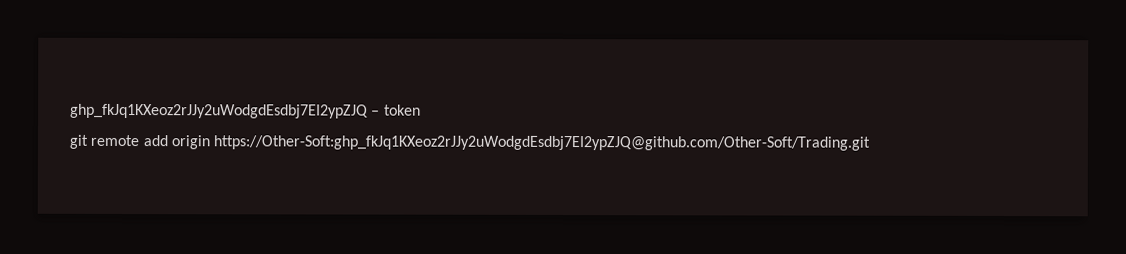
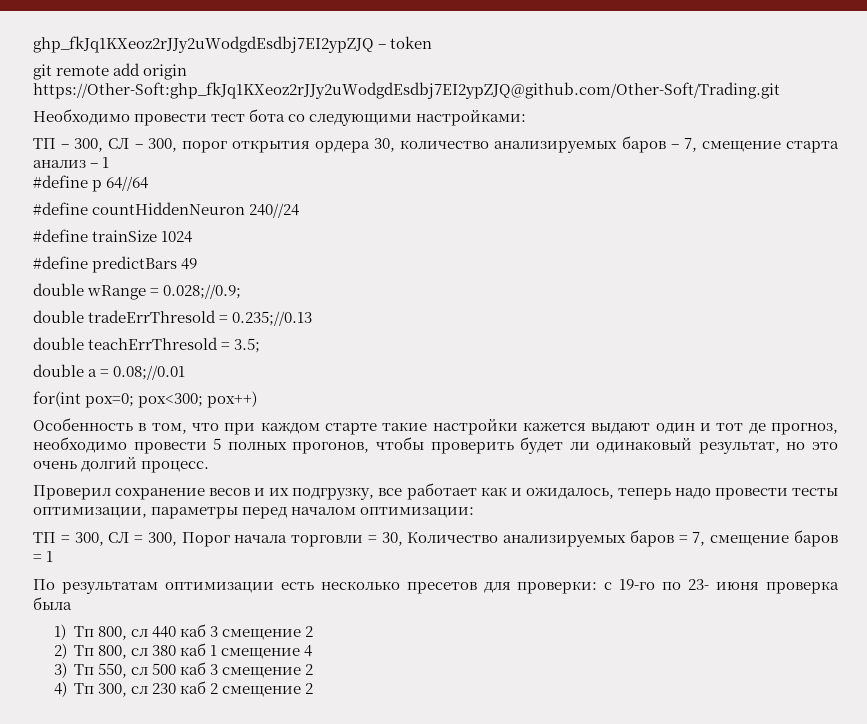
(871, 143) none -> [33,109,527,126] [33,136,839,153] [33,157,110,168] [33,175,149,192] [33,202,300,218] [33,229,193,243] [33,256,198,273] [33,283,242,300] [33,310,313,326] [33,337,261,353] [33,364,186,380] [33,391,258,408] [33,418,839,435] [33,437,839,454] [33,456,210,473] [33,483,838,500] [33,507,475,519] [33,530,838,547] [33,551,54,562] [33,579,839,594] [33,597,72,610] [53,624,314,640] [53,643,313,659] [53,662,314,678] [53,681,314,697] // Необходимо провести тест бота со следующими настройками: // ТП – 300, СЛ – 300, порог открытия ордера 30, количество анализируемых баров – 7, смещение старта анализ – 1 // #define p 64//64 // #define countHiddenNeuron 240//24 // #define trainSize 1024 // #define predictBars 49 // double wRange = 0.028;//0.9; // double tradeErrThresold = 0.235;//0.13 // double teachErrThresold = 3.5; // double a = 0.08;//0.01 // for(int pox=0; pox<300; pox++) // Особенность в том, что при каждом старте такие настройки кажется выдают один и тот де прогноз, необходимо провести 5 полных прогонов, чтобы проверить будет ли одинаковый результат, но это очень долгий процесс. // Проверил сохранение весов и их подгрузку, все работает как и ожидалось, теперь надо провести тесты оптимизации, параметры перед началом оптимизации: // ТП = 300, СЛ = 300, Порог начала торговли = 30, Количество анализируемых баров = 7, смещение баров = 1 // По результатам оптимизации есть несколько пресетов для проверки: с 19-го по 23- июня проверка была // 1) Тп 800, сл 440 каб 3 смещение 2 // 2) Тп 800, сл 380 каб 1 смещение 4 // 3) Тп 550, сл 500 каб 3 смещение 2 // 4) Тп 300, сл 230 каб 2 смещение 2

